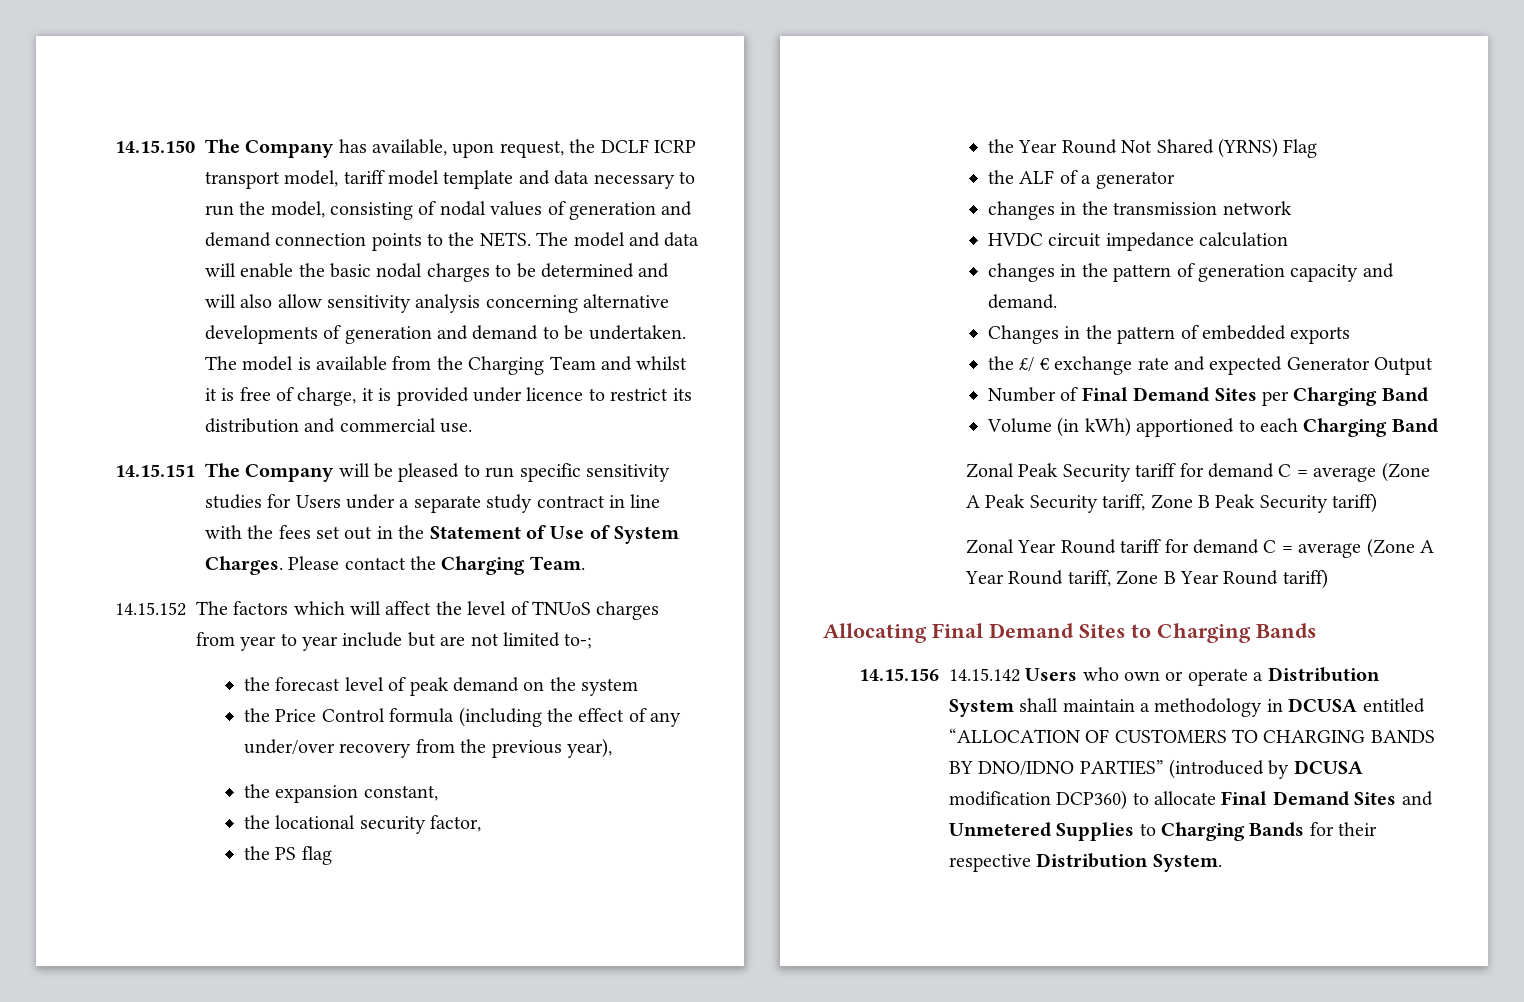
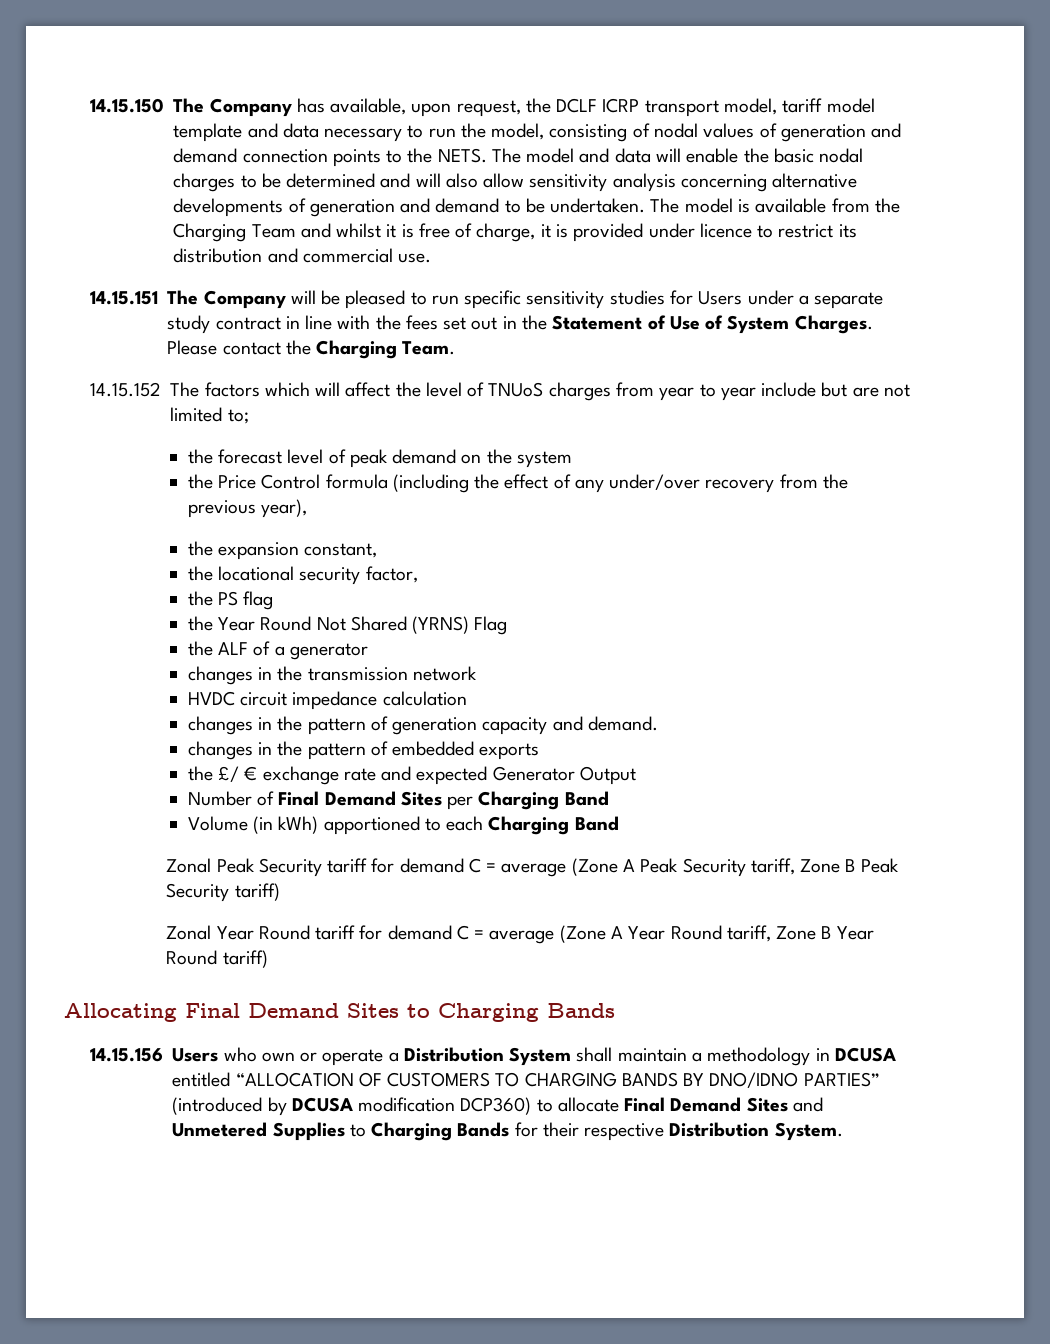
[564,633,593,649] to-; -> [227,409,249,424] to;
[987,325,1059,344] Changes -> [187,741,253,760] changes
[948,668,1020,682] 14.15.142 -> (163, 1055) none

